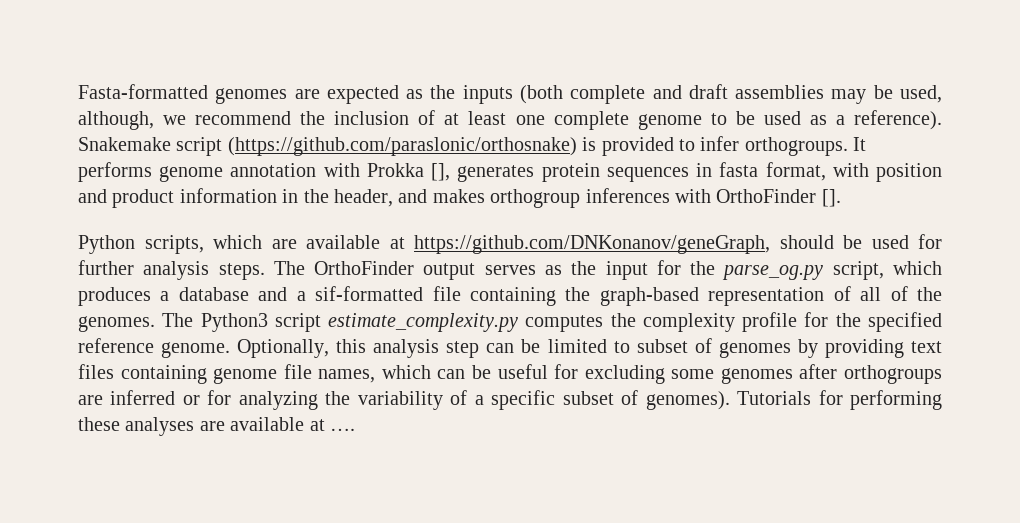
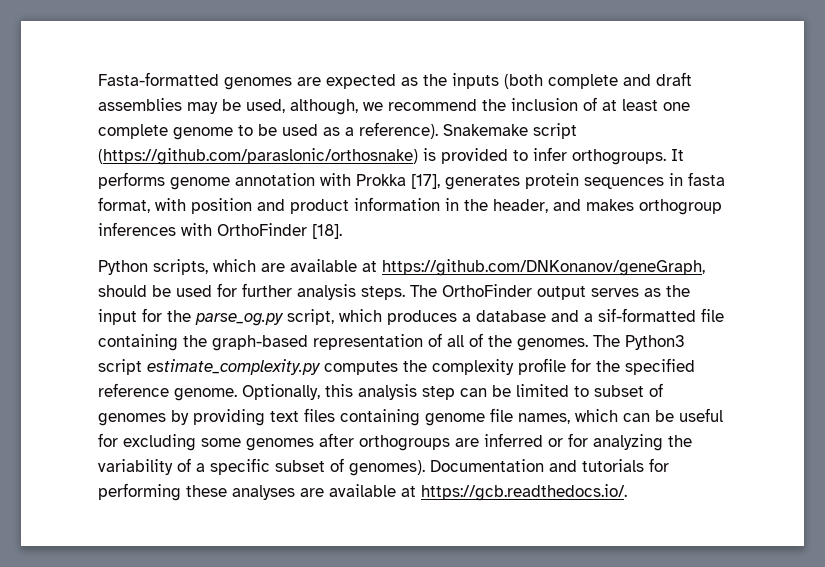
[431,163,451,181] [], -> [411,174,440,189] [17],
[821,189,841,207] []. -> [312,224,342,239] [18].
[737,391,812,405] Tutorials -> [430,459,644,472] Documentation and tutorials
[330,428,355,431] …. -> [421,484,627,501] https://gcb.readthedocs.io/.

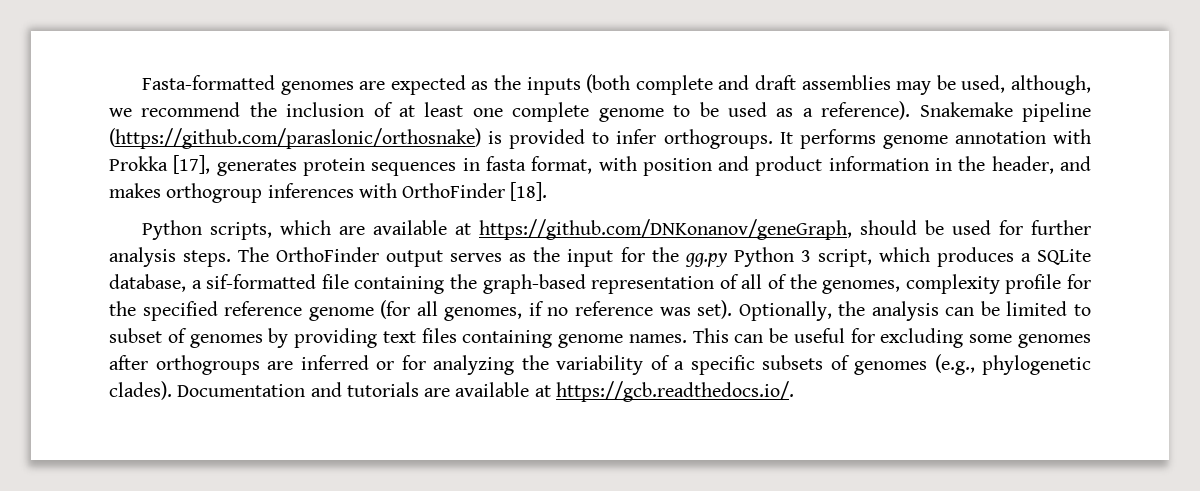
[533,123,577,139] script -> [1021,102,1091,122] pipeline
[195,313,284,326] parse_og.py -> [684,247,811,267] gg.py Python 3
[476,310,579,322] database and -> [1037,249,1091,265] [109,274,186,292] SQLite database,
[517,335,685,351] [98,359,427,375] genomes. The Python3 script estimate_complexity.py computes the -> [822,280,901,294] genomes,
[174,384,455,401] genome. Optionally, this analysis step -> [308,300,939,321] genome (for all genomes, if no reference was set). Optionally, the analysis
[490,408,618,424] file names, which -> [628,328,729,343] names. This
[275,458,669,476] [98,483,295,501] subset of genomes). Documentation and tutorials for performing these analyses -> [762,354,1091,375] [109,381,419,400] subsets of genomes (e.g., phylogenetic clades). Documentation and tutorials

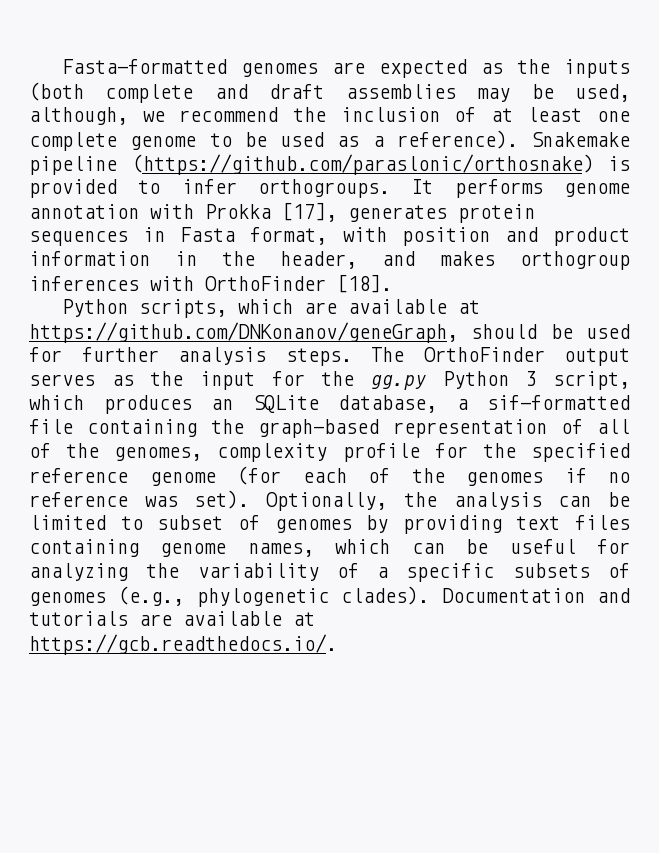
[485,156,526,171] fasta -> [180,227,236,242] Fasta
[1020,253,1031,262] a -> [211,399,233,410] an
[416,301,523,321] all genomes, -> [302,468,543,486] each of the genomes
[628,328,729,343] names. This -> [247,539,391,557] names, which
[880,328,1091,348] [109,355,426,375] excluding some genomes after orthogroups are inferred or for -> (631, 546) none

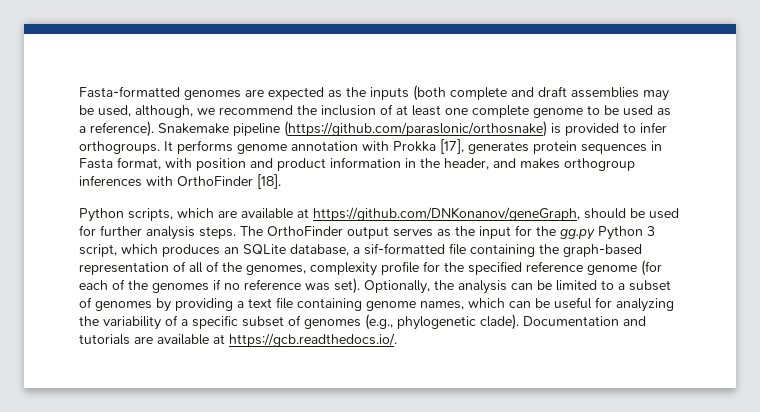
(143, 523) none -> [618,283,625,290] a
[516,515,630,530] text files -> [237,297,293,309] a text file
[512,563,590,578] subsets -> [242,316,284,327] subset
[341,586,430,605] clades). -> [480,314,519,330] clade).

